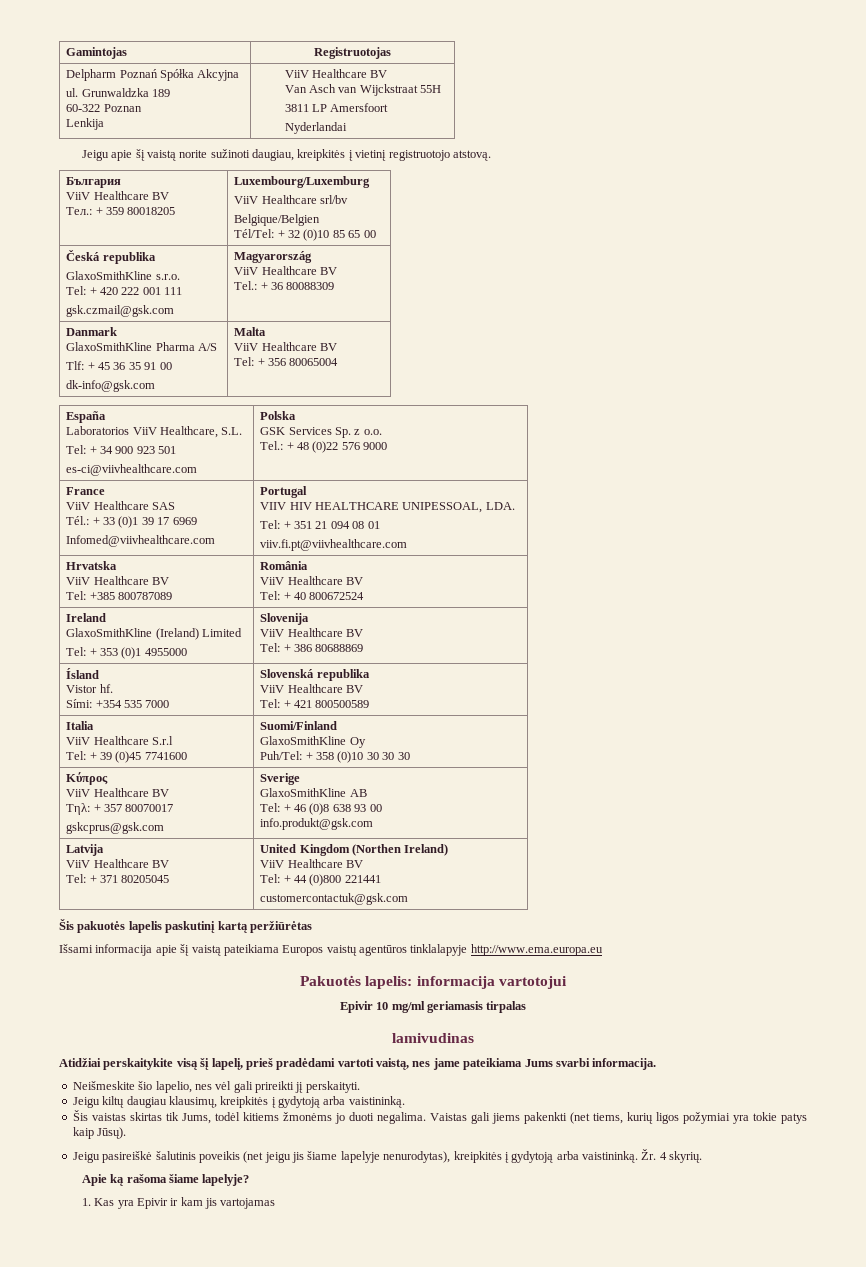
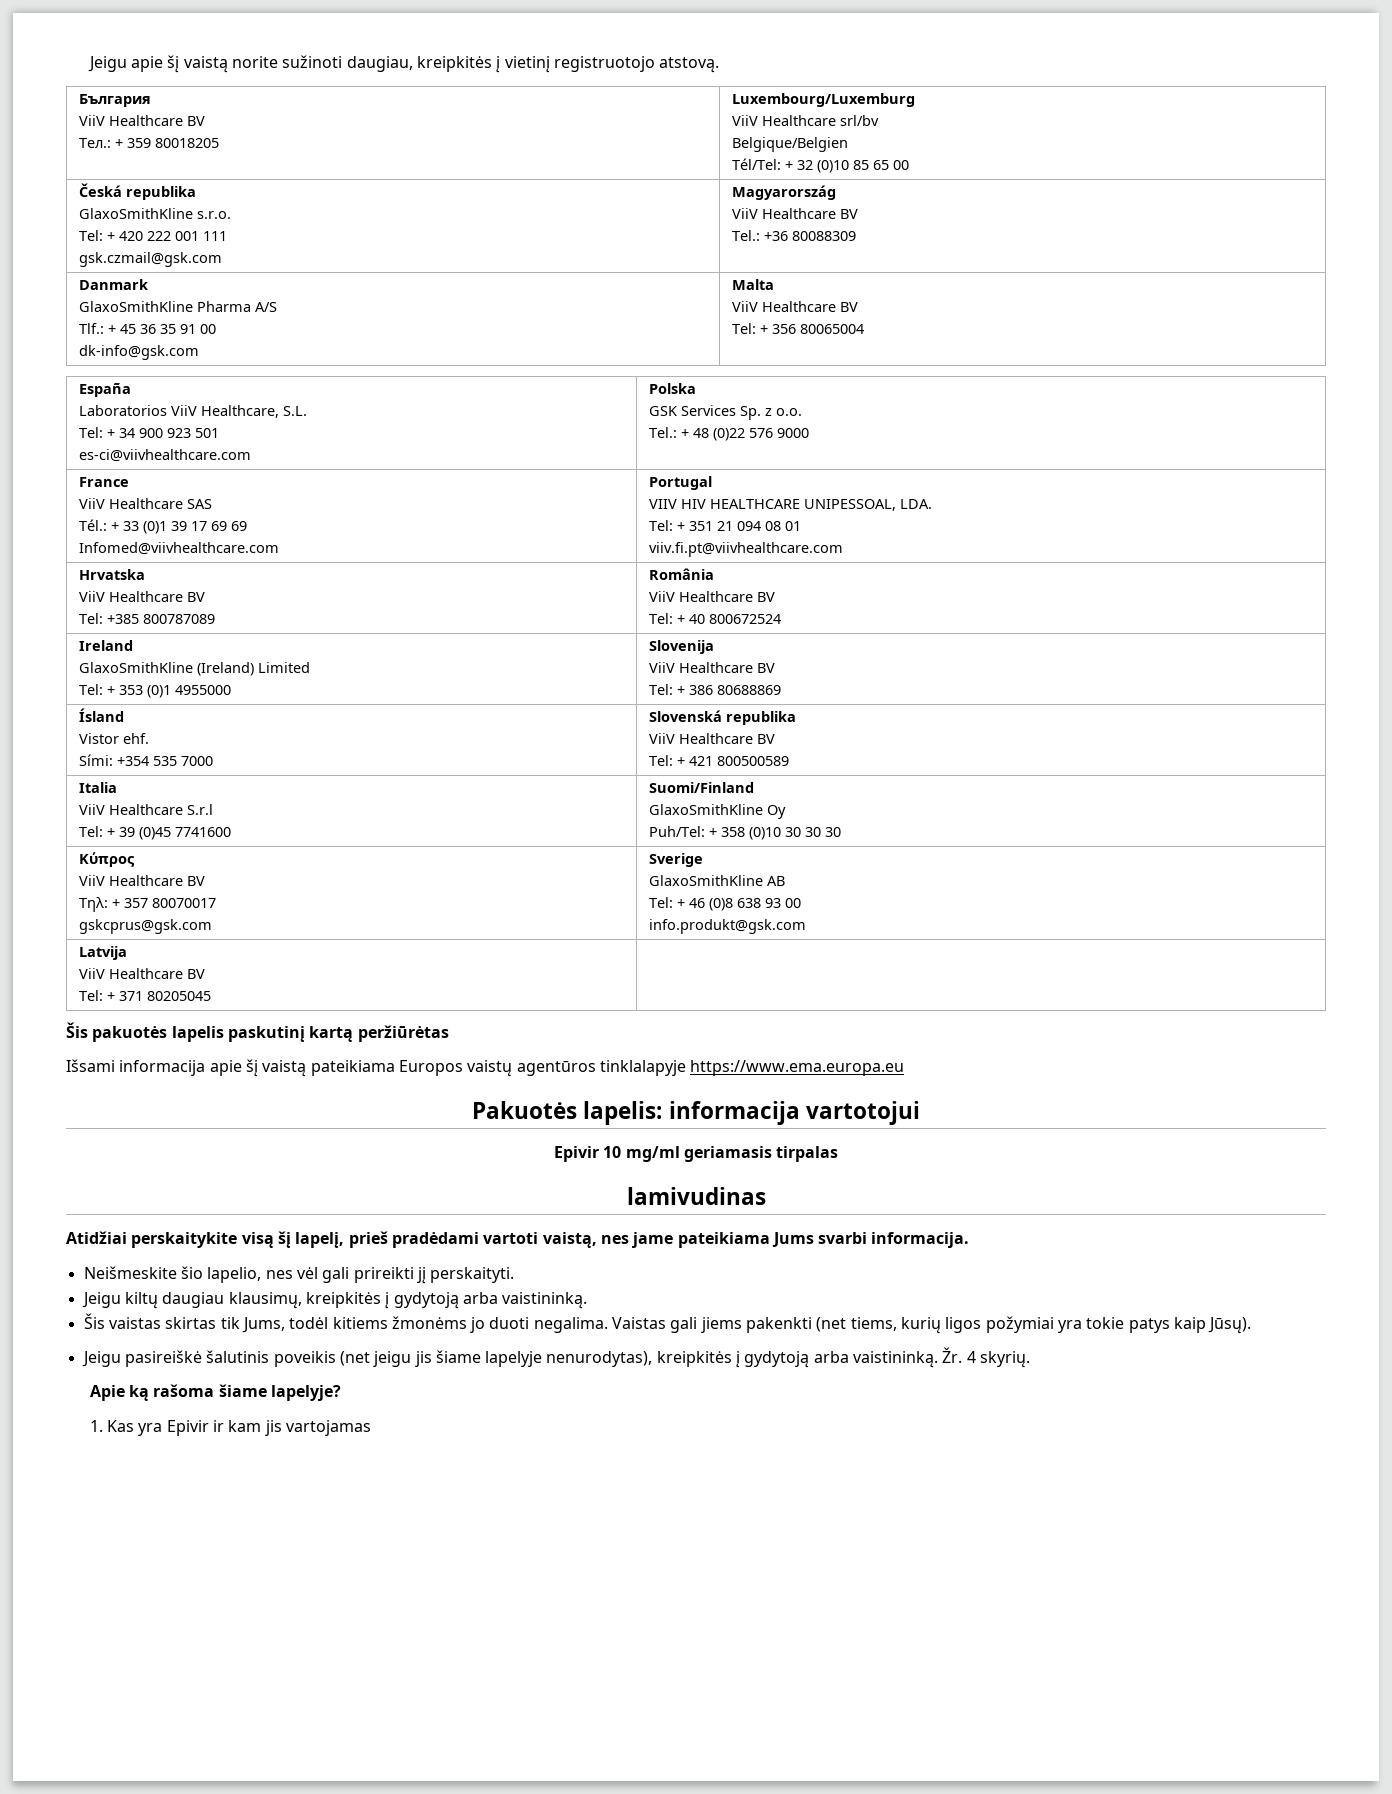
[66,47,128,59] [314,47,391,59] [66,69,240,81] [66,88,171,97] [66,104,142,112] [66,118,105,130] [284,69,388,78] [284,84,442,96] [284,103,389,112] [284,122,347,134] Gamintojas | Registruotojas // Delpharm Poznań Spółka Akcyjna // ul. Grunwaldzka 189 // 60-322 Poznan // Lenkija | ViiV Healthcare BV // Van Asch van Wijckstraat 55H // 3811 LP Amersfoort // Nyderlandai // -> (87, 64) none
[260,282,284,290] + 36 -> [763,231,788,241] +36
[66,361,85,370] Tlf: -> [78,323,104,334] Tlf.:
[172,517,197,525] 6969 -> [210,521,247,531] 69 69
[99,684,113,693] hf. -> [122,733,149,744] ehf.
[260,844,449,856] [260,859,364,868] [260,874,381,886] [260,893,409,905] United Kingdom (Northen Ireland) // ViiV Healthcare BV // Tel: + 44 (0)800 221441 // customercontactuk@gsk.com -> (211, 996) none
[470,944,603,956] http://www.ema.europa.eu -> [690,1060,905,1076] https://www.ema.europa.eu

